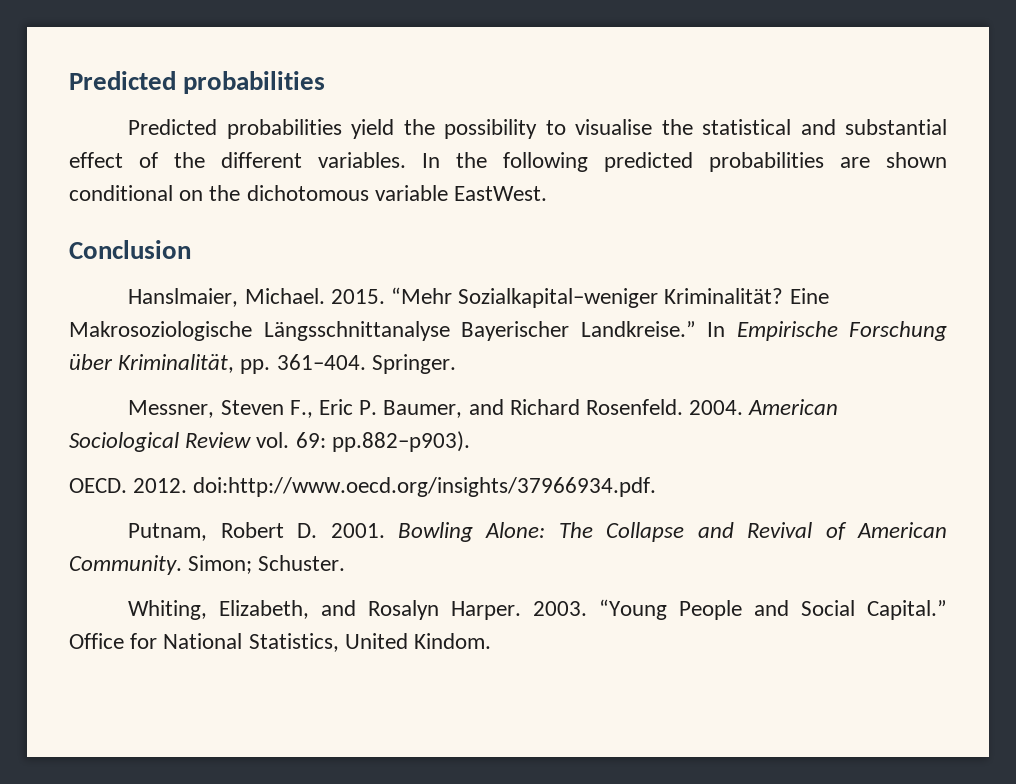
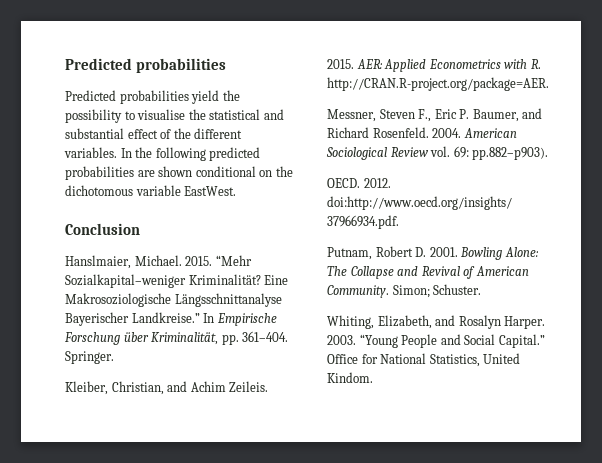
(456, 364) none -> [65,381,269,395] [327,59,541,72] [327,77,549,91] // Kleiber, Christian, and Achim Zeileis. 2015. AER: Applied Econometrics with R. http://CRAN.R-project.org/package=AER.

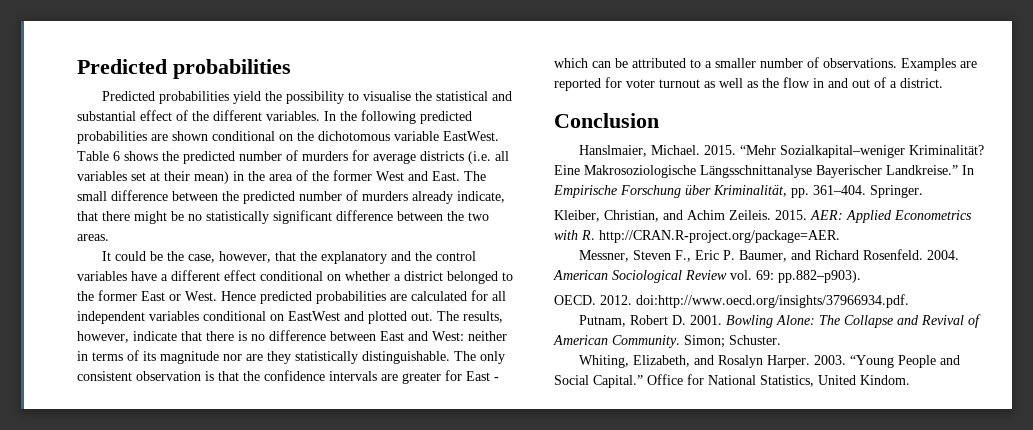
(237, 191) none -> [77,150,509,164] [77,170,486,184] [77,190,505,204] [77,210,489,224] [77,234,109,241] [101,251,476,264] [77,270,513,284] [77,290,506,304] [77,311,503,324] [77,330,507,343] [77,350,505,364] [77,370,499,384] [554,57,977,71] [554,77,943,91] Table 6 shows the predicted number of murders for average districts (i.e. all variables set at their mean) in the area of the former West and East. The small difference between the predicted number of murders already indicate, that there might be no statistically significant difference between the two areas. // It could be the case, however, that the explanatory and the control variables have a different effect conditional on whether a district belonged to the former East or West. Hence predicted probabilities are calculated for all independent variables conditional on EastWest and plotted out. The results, however, indicate that there is no difference between East and West: neither in terms of its magnitude nor are they statistically distinguishable. The only consistent observation is that the confidence intervals are greater for East - which can be attributed to a smaller number of observations. Examples are reported for voter turnout as well as the flow in and out of a district.

